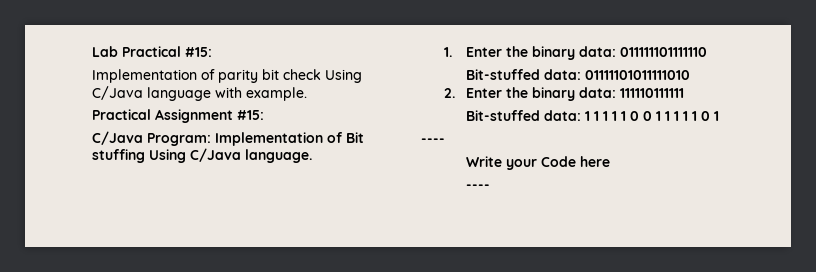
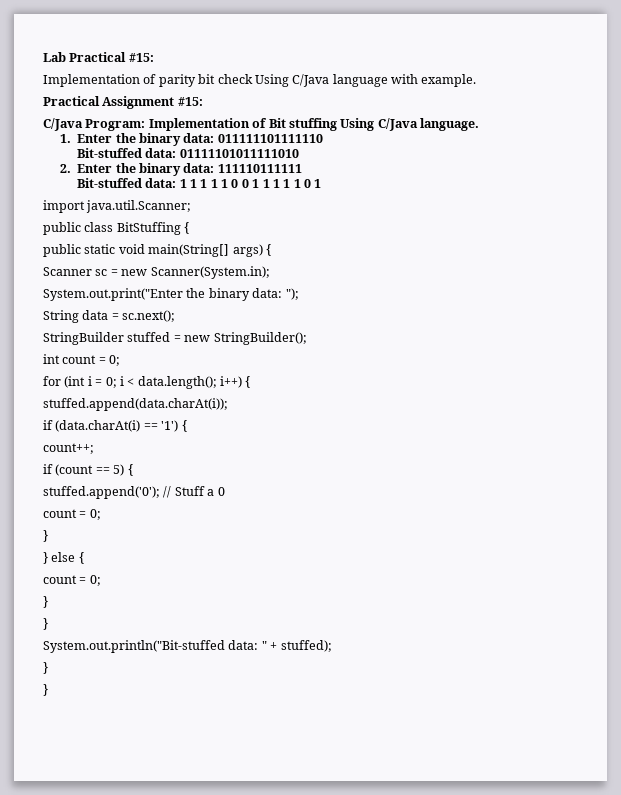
[421,138,445,144] [466,156,611,170] [466,184,491,190] ---- // Write your Code here // ---- -> [43,200,192,213] [43,222,190,235] [43,244,271,257] [43,266,270,279] [43,288,299,301] [43,310,176,323] [43,332,307,345] [43,354,121,366] [43,376,251,389] [43,398,228,411] [43,420,187,432] [43,443,94,454] [43,464,133,476] [43,486,225,499] [43,509,101,520] [43,530,48,542] [43,552,84,564] [43,575,101,586] [43,596,48,608] [43,618,48,630] [43,640,332,653] [43,662,48,674] [43,684,48,696] import java.util.Scanner; // public class BitStuffing { // public static void main(String[] args) { // Scanner sc = new Scanner(System.in); // System.out.print("Enter the binary data: "); // String data = sc.next(); // StringBuilder stuffed = new StringBuilder(); // int count = 0; // for (int i = 0; i < data.length(); i++) { // stuffed.append(data.charAt(i)); // if (data.charAt(i) == '1') { // count++; // if (count == 5) { // stuffed.append('0'); // Stuff a 0 // count = 0; // } // } else { // count = 0; // } // } // System.out.println("Bit-stuffed data: " + stuffed); // } // }

